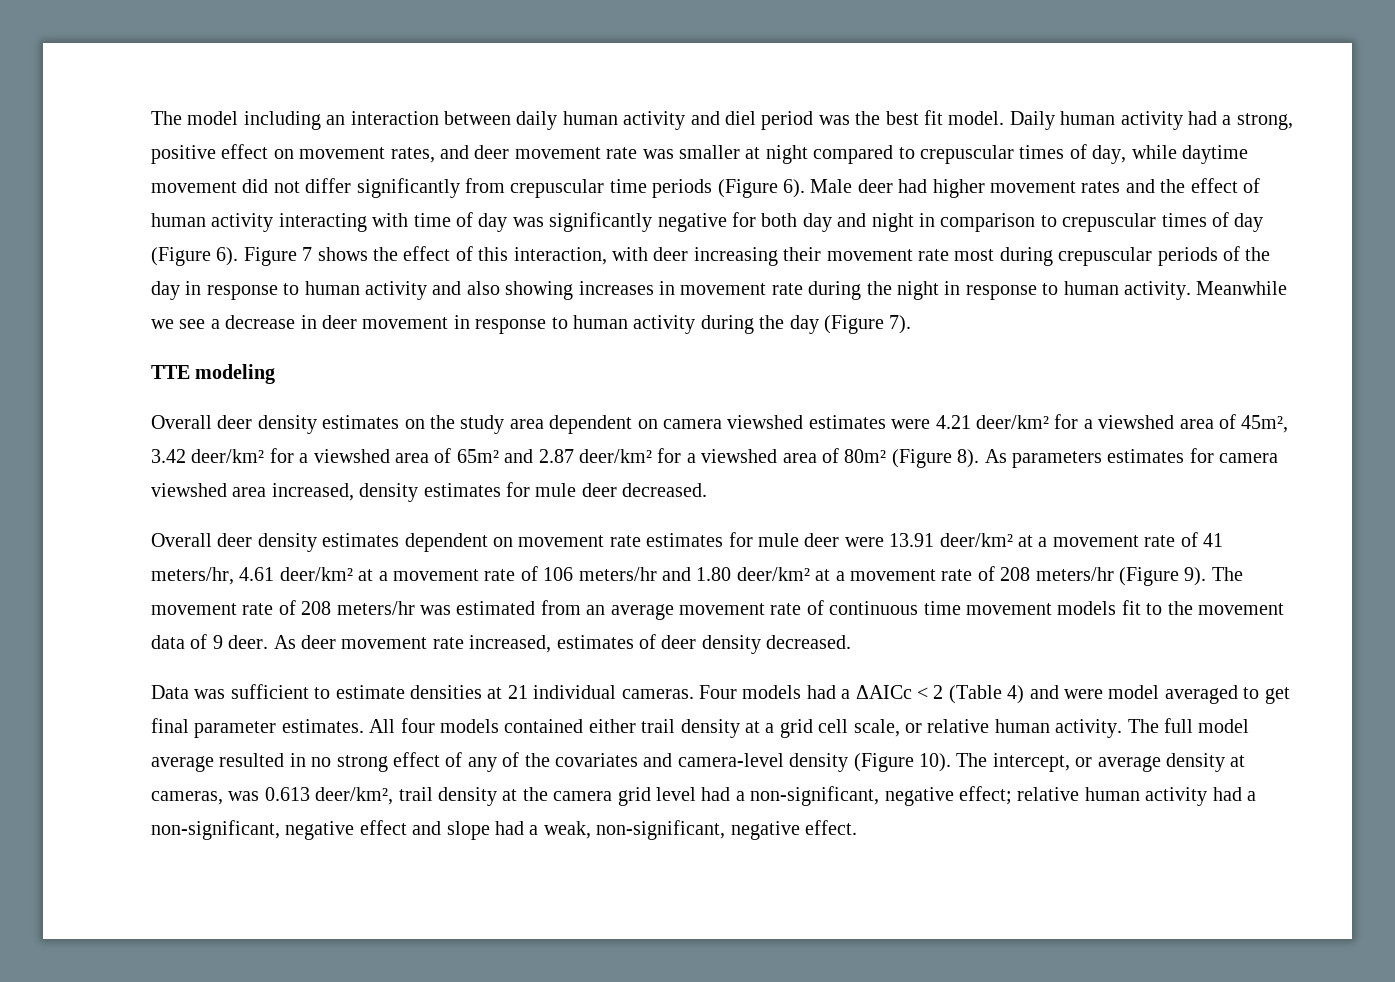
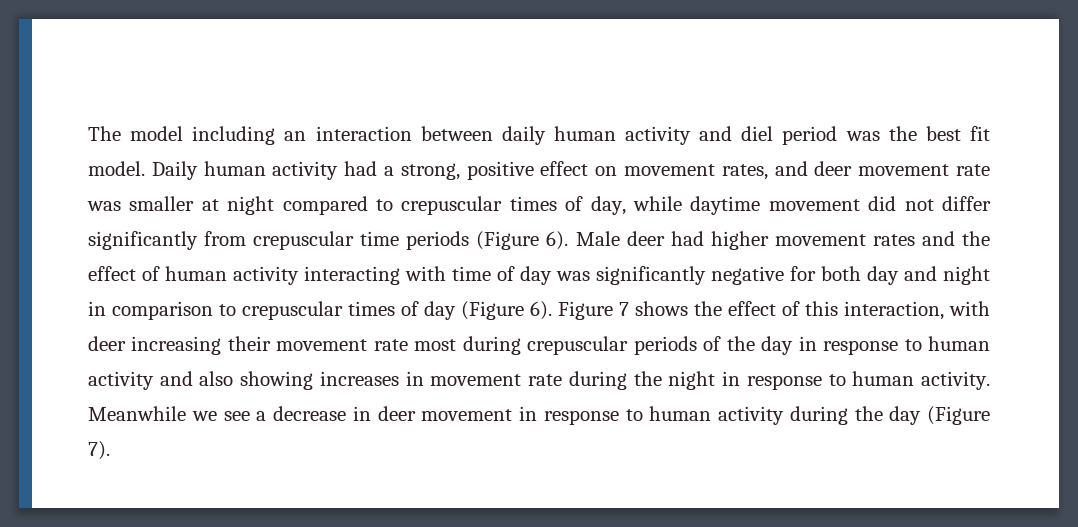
[151,364,276,384] [151,414,1289,434] [151,448,1279,468] [151,482,708,502] [151,532,1223,552] [151,566,1243,586] [151,600,1284,620] [151,634,852,654] [151,684,1290,704] [151,718,1250,738] [151,752,1246,772] [151,786,1256,806] [151,820,857,840] // TTE modeling // Overall deer density estimates on the study area dependent on camera viewshed estimates were 4.21 deer/km² for a viewshed area of 45m², 3.42 deer/km² for a viewshed area of 65m² and 2.87 deer/km² for a viewshed area of 80m² (Figure 8). As parameters estimates for camera viewshed area increased, density estimates for mule deer decreased. // Overall deer density estimates dependent on movement rate estimates for mule deer were 13.91 deer/km² at a movement rate of 41 meters/hr, 4.61 deer/km² at a movement rate of 106 meters/hr and 1.80 deer/km² at a movement rate of 208 meters/hr (Figure 9). The movement rate of 208 meters/hr was estimated from an average movement rate of continuous time movement models fit to the movement data of 9 deer. As deer movement rate increased, estimates of deer density decreased. // Data was sufficient to estimate densities at 21 individual cameras. Four models had a ΔAICc < 2 (Table 4) and were model averaged to get final parameter estimates. All four models contained either trail density at a grid cell scale, or relative human activity. The full model average resulted in no strong effect of any of the covariates and camera-level density (Figure 10). The intercept, or average density at cameras, was 0.613 deer/km², trail density at the camera grid level had a non-significant, negative effect; relative human activity had a non-significant, negative effect and slope had a weak, non-significant, negative effect. -> (110, 450) none

